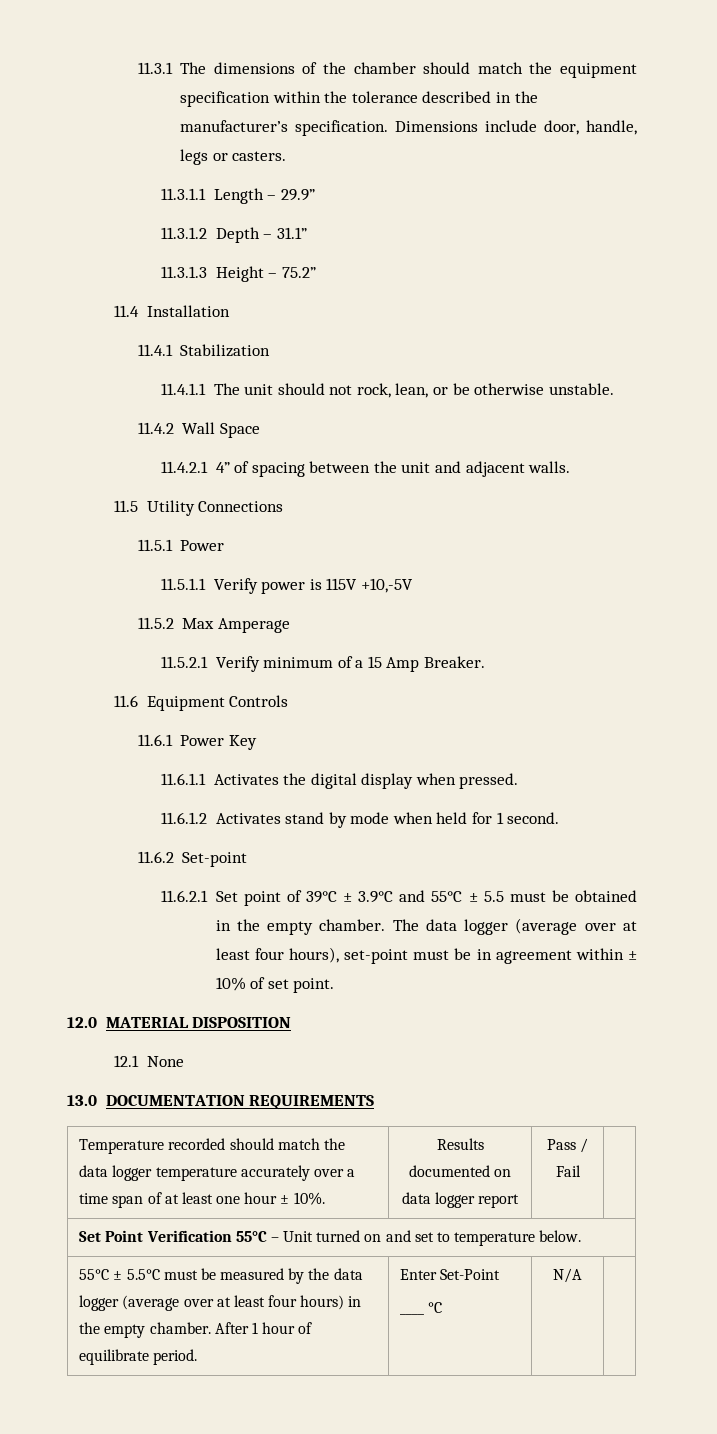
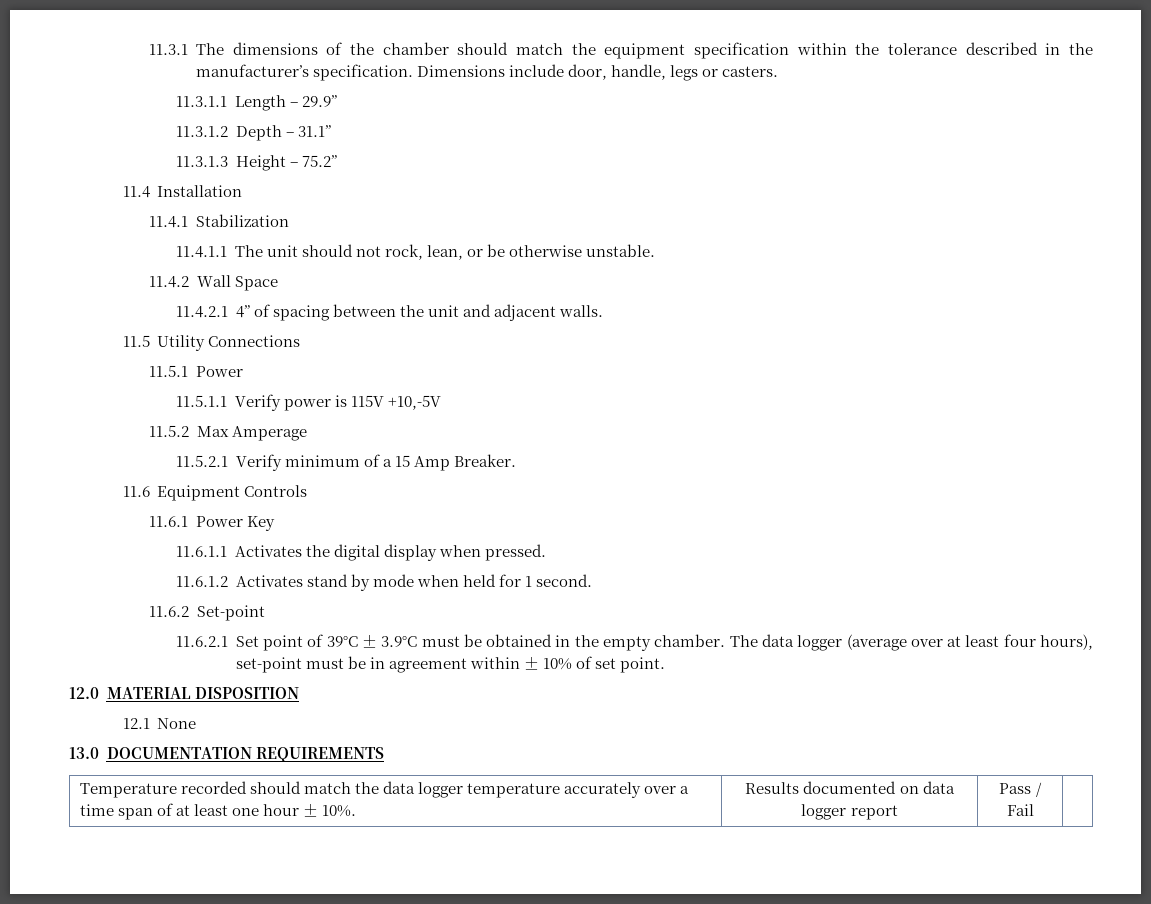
[399,890,504,902] and 55°C ± 5.5 -> (418, 641) none
[79,1230,582,1246] [79,1268,363,1284] [79,1295,362,1311] [79,1322,313,1338] [79,1349,198,1365] [400,1269,501,1280] [400,1313,425,1315] [428,1302,443,1313] [553,1268,582,1283] // Set Point Verification 55°C – Unit turned on and set to temperature below. // 55°C ± 5.5°C must be measured by the data logger (average over at least four hours) in the empty chamber. After 1 hour of equilibrate period. | Enter Set-Point // ____ °C | N/A | -> (1034, 810) none

